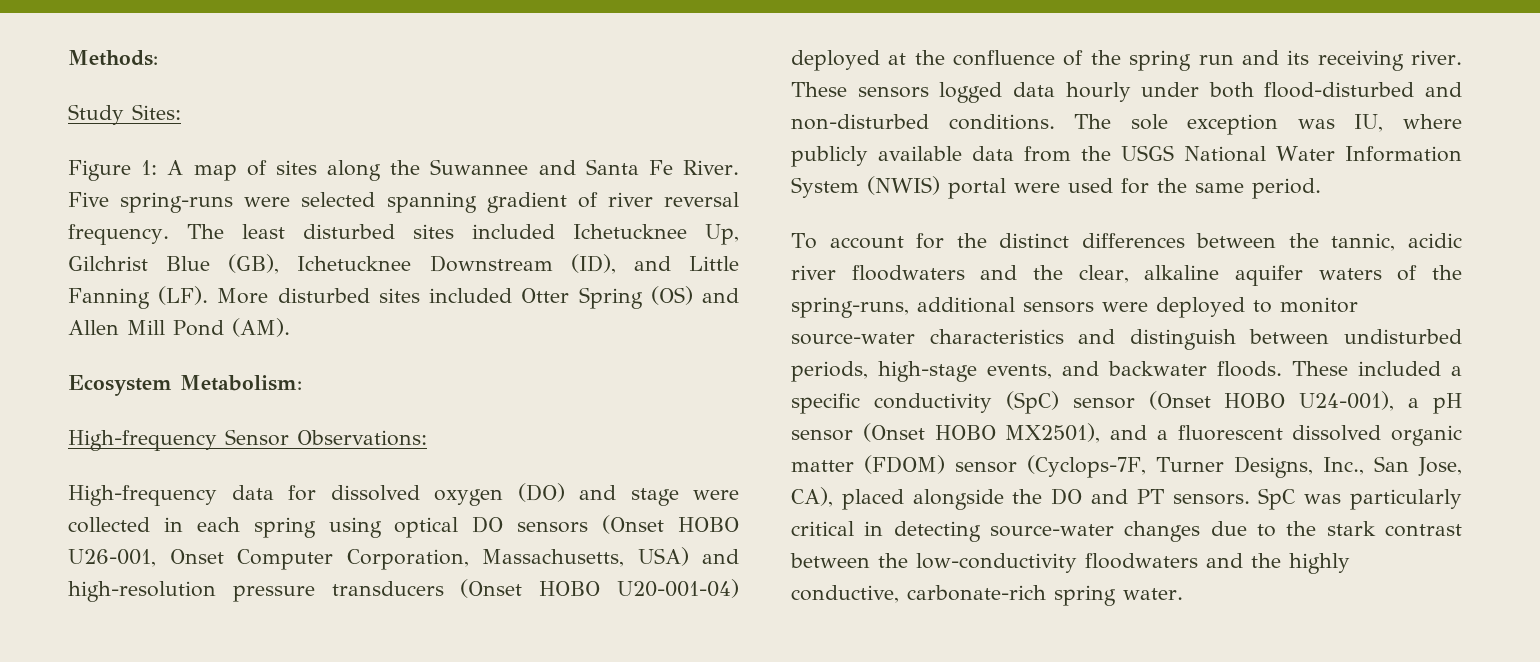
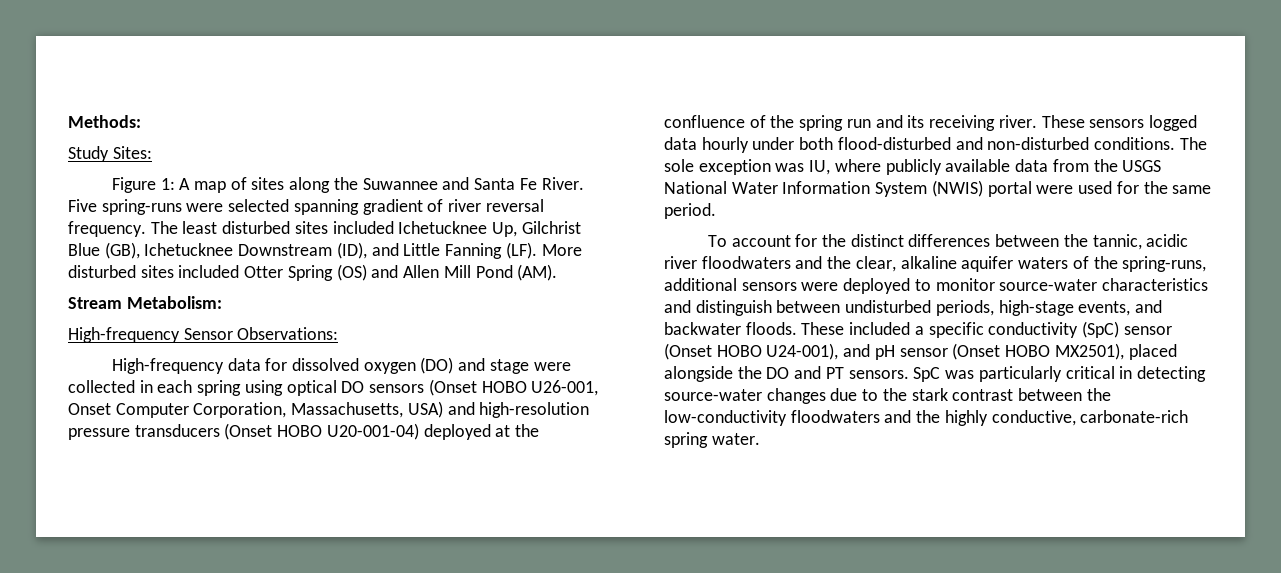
[68,375,172,396] Ecosystem -> [68,297,122,309] Stream
[1408,398,1420,408] a -> [843,344,871,357] and
[1110,425,1462,446] [791,455,1462,478] [791,487,833,507] and a fluorescent dissolved organic matter (FDOM) sensor (Cyclops-7F, Turner Designs, Inc., San Jose, CA), -> (1124, 351) none

